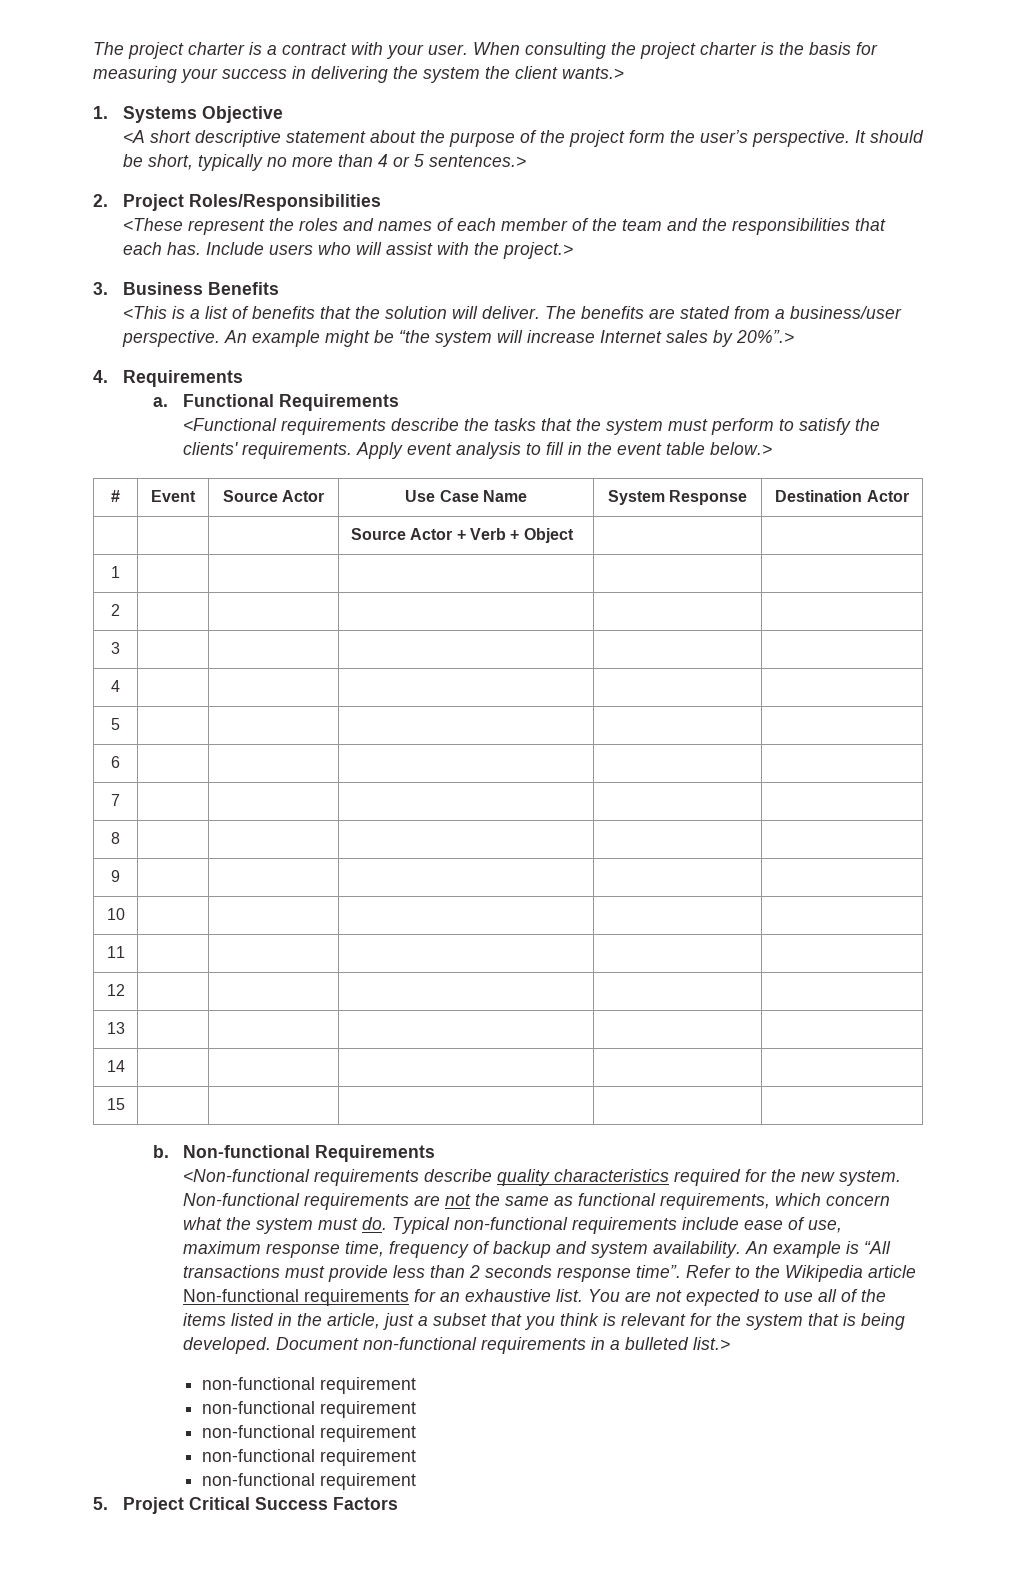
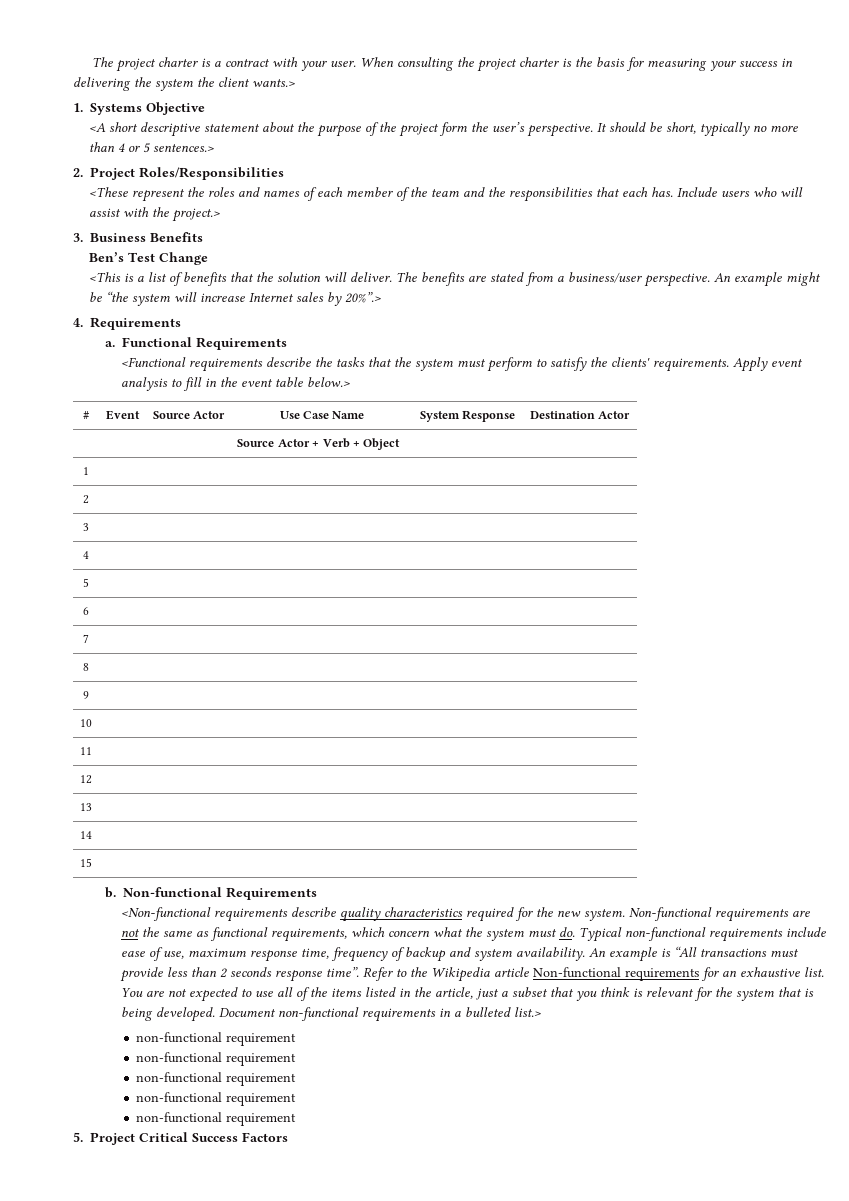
(279, 288) none -> [88,252,208,265] // Ben’s Test Change

